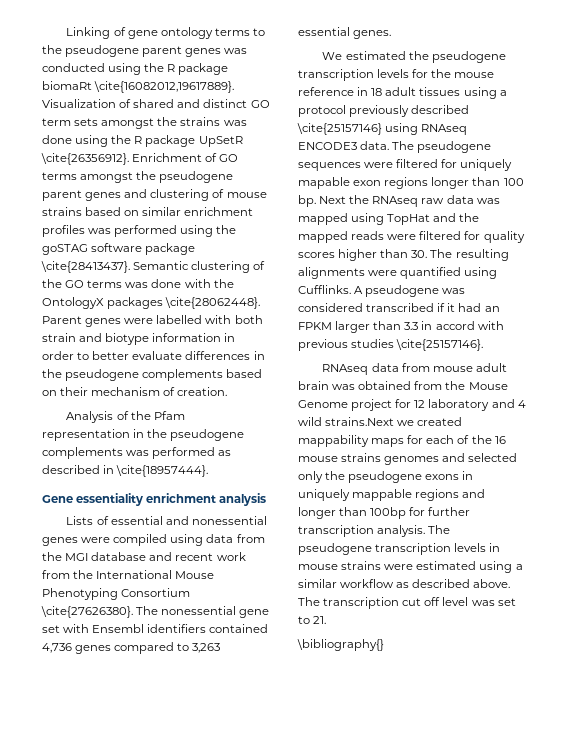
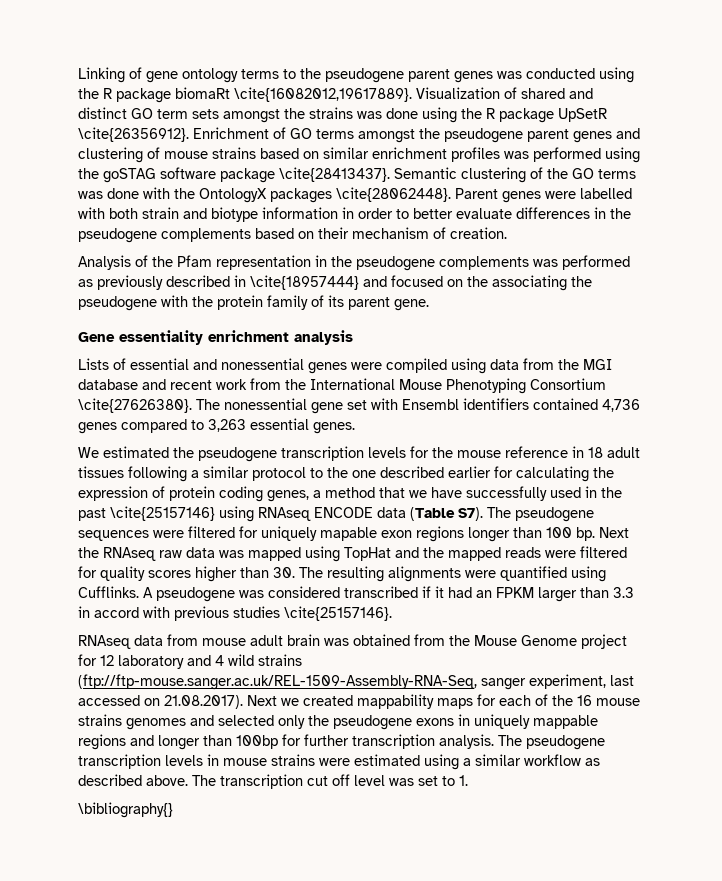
(232, 453) none -> [97,275,163,290] previously
[116,465,209,477] \cite{18957444}. -> [250,275,592,291] [78,295,429,311] \cite{18957444} and focused on the associating the pseudogene with the protein family of its parent gene.
[463,87,507,99] [298,105,470,117] [297,123,468,135] [298,141,390,150] using a protocol previously described \cite{25157146} using RNAseq ENCODE3 data. -> [128,466,614,482] [78,486,622,502] [78,506,483,522] following a similar protocol to the one described earlier for calculating the expression of protein coding genes, a method that we have successfully used in the past \cite{25157146} using RNAseq ENCODE data (Table S7).
[325,417,395,426] strains.Next -> [258,654,302,666] [78,674,634,690] [78,695,277,709] strains (ftp://ftp-mouse.sanger.ac.uk/REL-1509-Assembly-RNA-Seq, sanger experiment, last accessed on 21.08.2017). Next
[313,616,327,624] 21. -> [459,775,468,786] 1.

